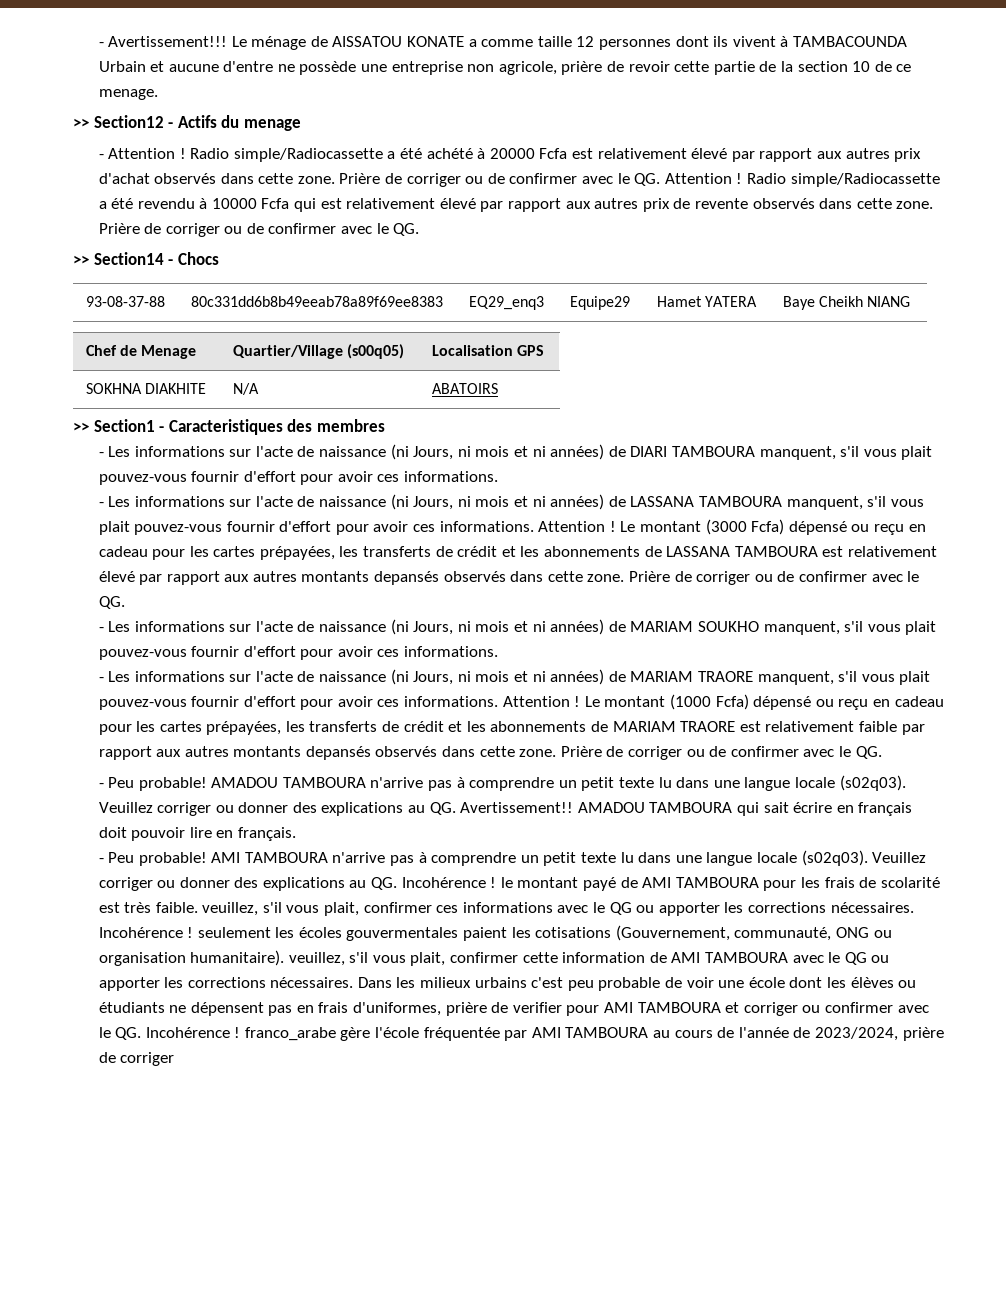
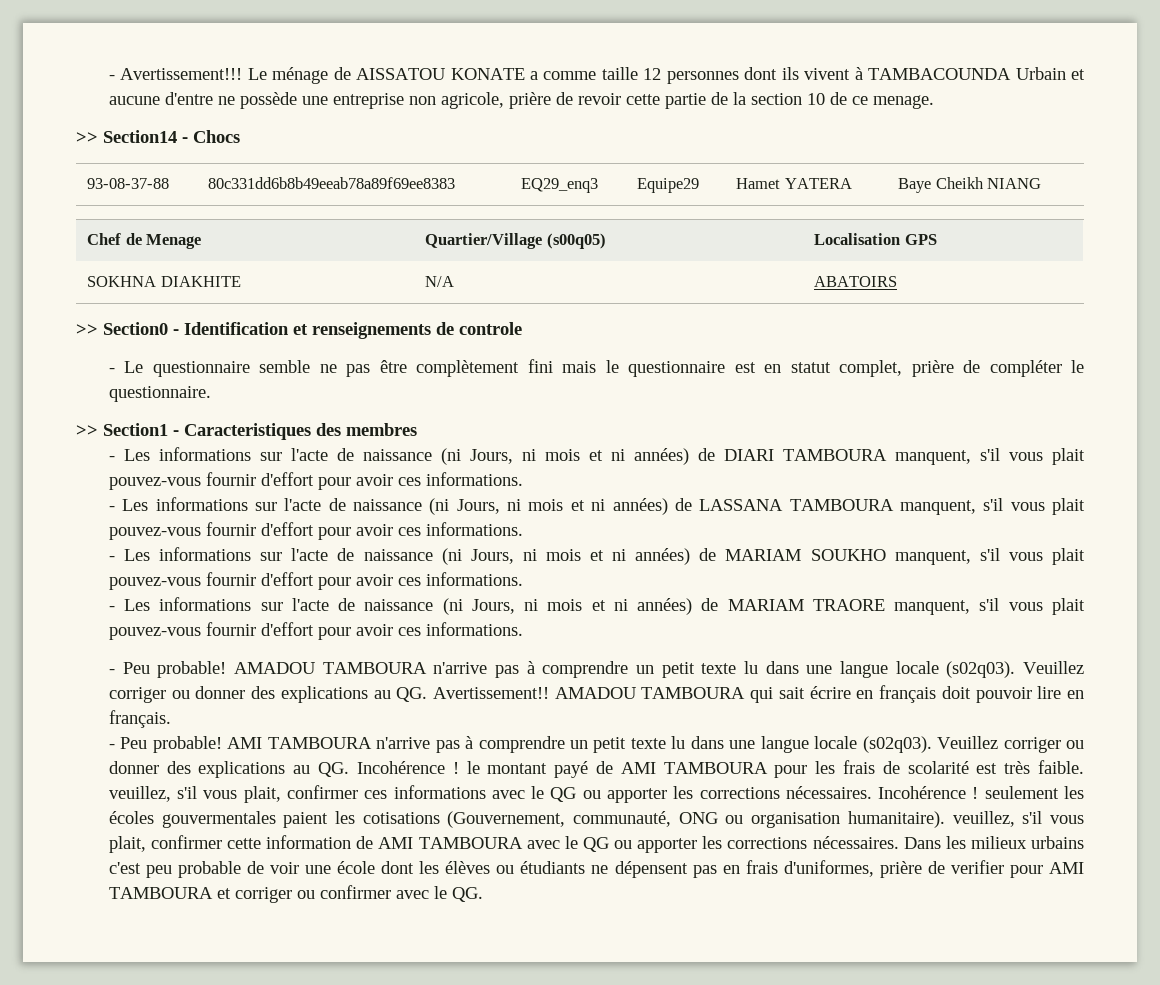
[73,115,301,131] [98,148,922,162] [98,173,940,187] [98,198,934,212] [98,223,420,237] // >> Section12 - Actifs du menage // - Attention ! Radio simple/Radiocassette a été achété à 20000 Fcfa est relativement élevé par rapport aux autres prix d'achat observés dans cette zone. Prière de corriger ou de confirmer avec le QG. Attention ! Radio simple/Radiocassette a été revendu à 10000 Fcfa qui est relativement élevé par rapport aux autres prix de revente observés dans cette zone. Prière de corriger ou de confirmer avec le QG. -> (934, 102) none
(498, 388) none -> [76,322,522,339] [108,359,1084,377] [108,386,211,402] // >> Section0 - Identification et renseignements de controle // - Le questionnaire semble ne pas être complètement fini mais le questionnaire est en statut complet, prière de compléter le questionnaire.
[538,519,926,535] [98,546,937,560] [98,571,920,585] [98,596,125,609] Attention ! Le montant (3000 Fcfa) dépensé ou reçu en cadeau pour les cartes prépayées, les transferts de crédit et les abonnements de LASSANA TAMBOURA est relativement élevé par rapport aux autres montants depansés observés dans cette zone. Prière de corriger ou de confirmer avec le QG. -> (523, 529) none
[502,694,944,710] [98,721,925,735] [98,746,882,760] Attention ! Le montant (1000 Fcfa) dépensé ou reçu en cadeau pour les cartes prépayées, les transferts de crédit et les abonnements de MARIAM TRAORE est relativement faible par rapport aux autres montants depansés observés dans cette zone. Prière de corriger ou de confirmer avec le QG. -> (523, 629) none
[145,1027,944,1041] [98,1052,175,1066] Incohérence ! franco_arabe gère l'école fréquentée par AMI TAMBOURA au cours de l'année de 2023/2024, prière de corriger -> (483, 894) none

